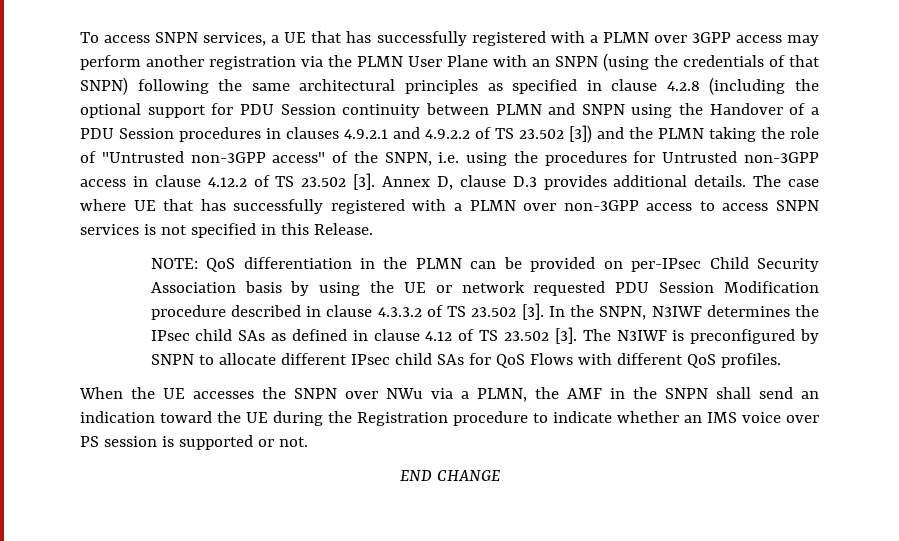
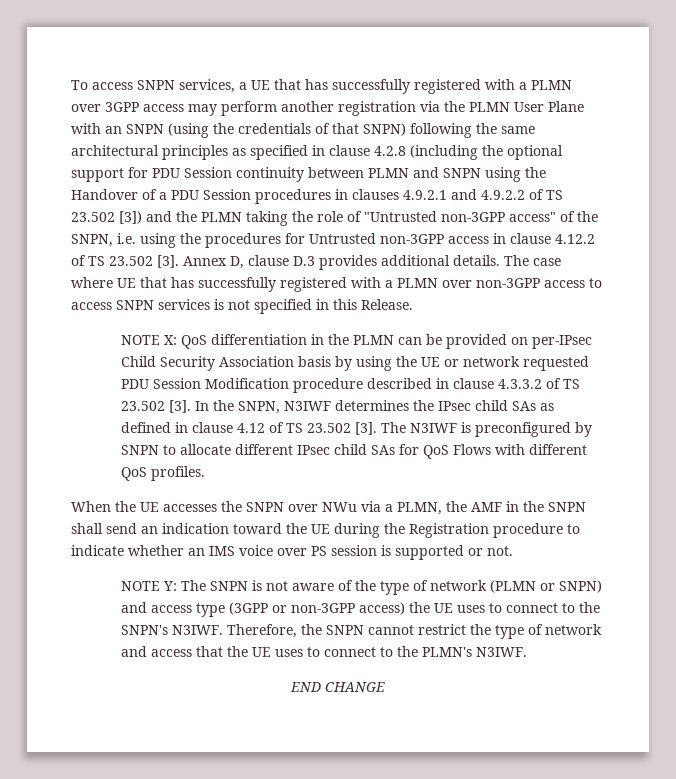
[150,258,198,269] NOTE: -> [120,335,177,345] NOTE X:
(308, 442) none -> [120,580,602,595] [120,602,600,617] [120,624,602,639] [120,646,527,657] // NOTE Y: The SNPN is not aware of the type of network (PLMN or SNPN) and access type (3GPP or non-3GPP access) the UE uses to connect to the SNPN's N3IWF. Therefore, the SNPN cannot restrict the type of network and access that the UE uses to connect to the PLMN's N3IWF.

